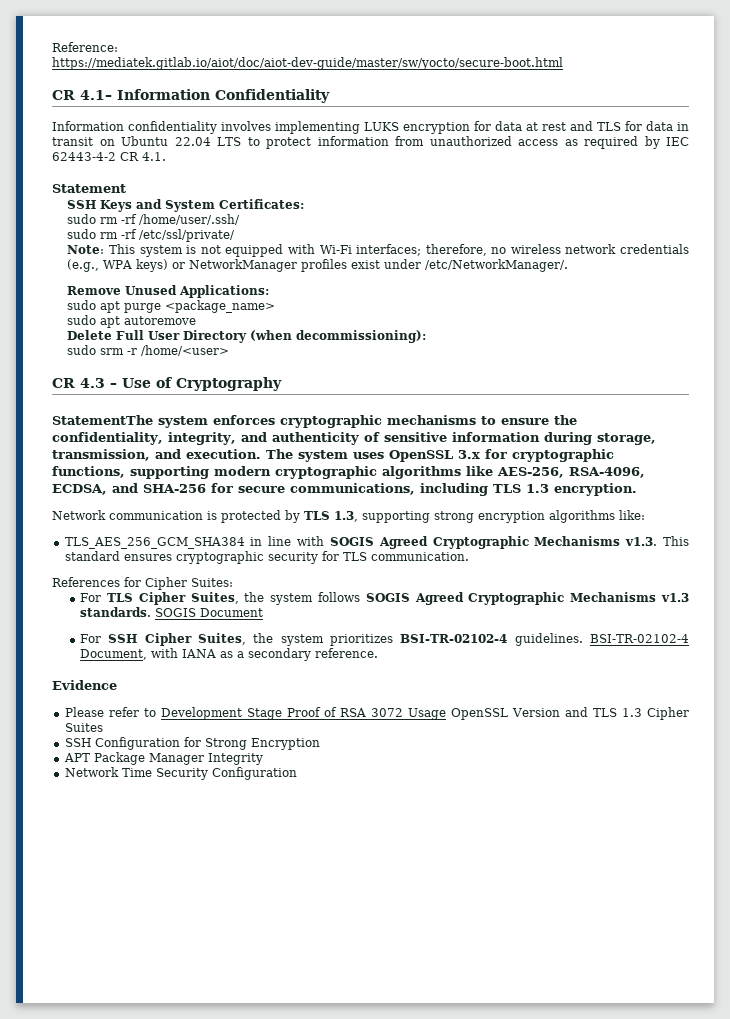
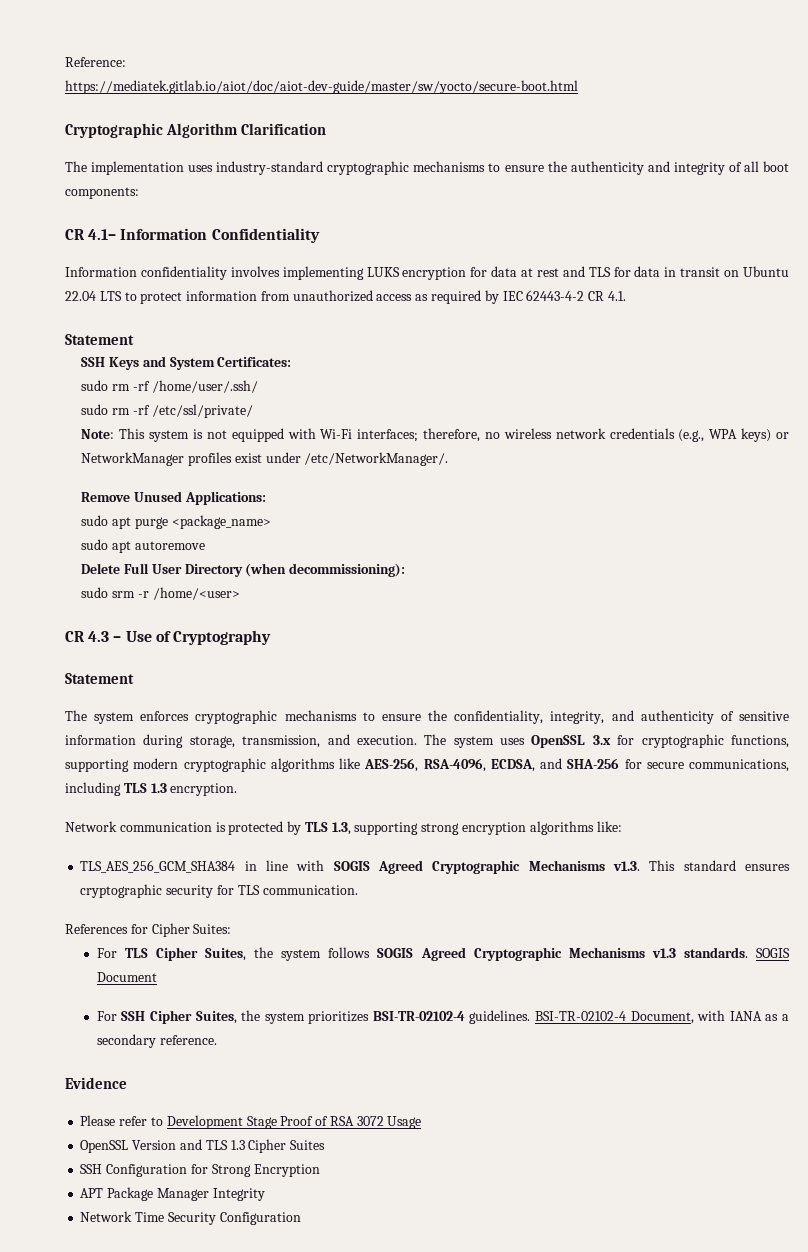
(563, 63) none -> [65,123,326,138] [65,161,789,175] [65,187,139,199] // Cryptographic Algorithm Clarification // The implementation uses industry-standard cryptographic mechanisms to ensure the authenticity and integrity of all boot components:
[52,415,153,425] StatementThe -> [65,673,134,684] [65,710,87,721] Statement // The
(446, 714) none -> (422, 1122) //

